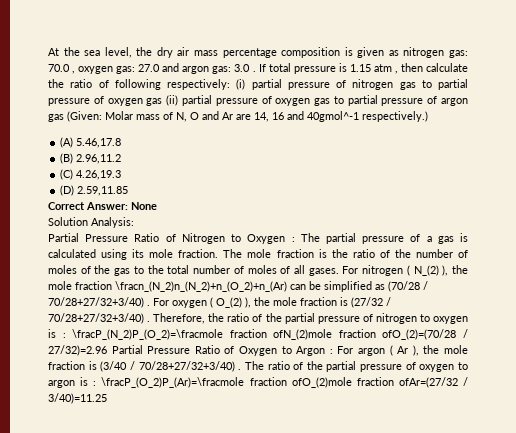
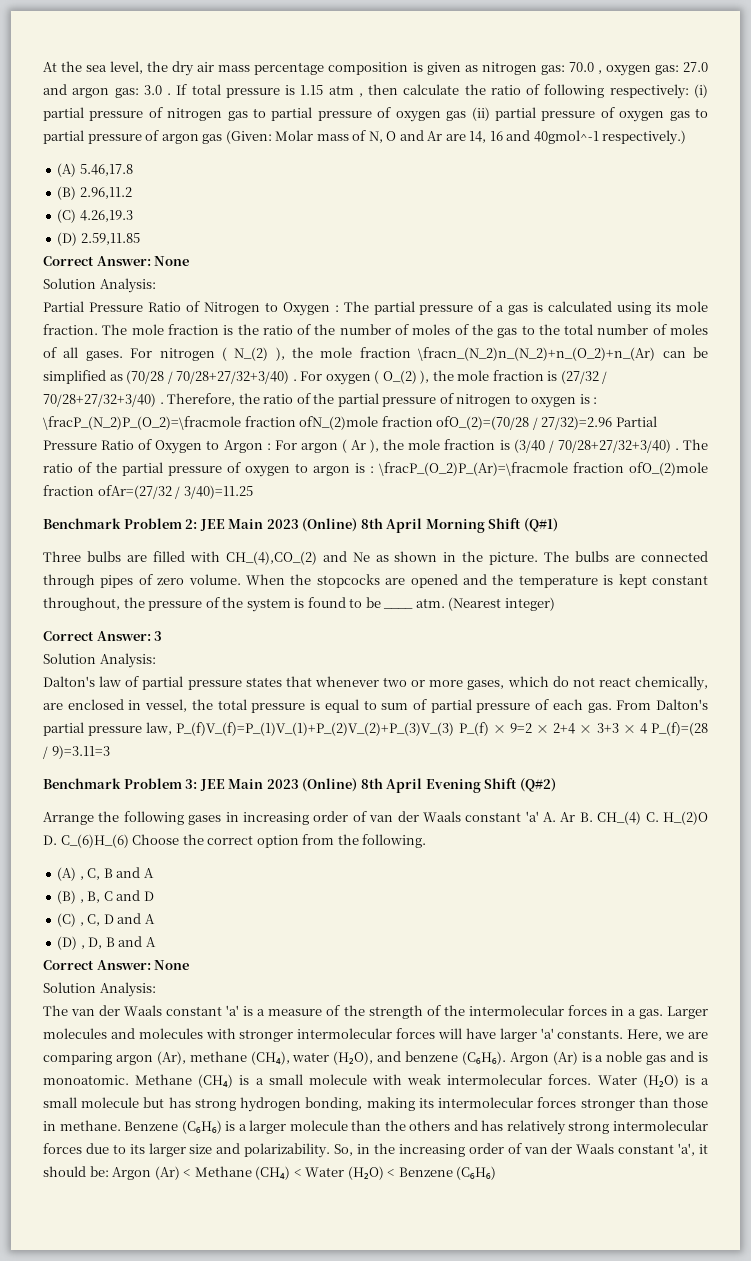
(107, 398) none -> [43,518,558,533] [43,551,708,565] [43,574,708,588] [43,597,381,612] [383,608,414,609] [415,597,555,611] [43,631,163,641] [43,653,156,668] [43,676,708,691] [43,699,708,713] [43,722,708,736] [43,745,110,759] [43,778,556,793] [43,811,709,825] [43,834,427,848] [57,867,154,881] [57,890,154,904] [57,913,155,927] [57,936,156,950] [43,960,190,970] [43,982,156,997] [43,1005,708,1019] [43,1028,708,1042] [43,1051,708,1065] [43,1074,709,1088] [43,1097,709,1112] [43,1120,709,1135] [43,1143,709,1158] [43,1166,497,1180] // Benchmark Problem 2: JEE Main 2023 (Online) 8th April Morning Shift (Q#1) // Three bulbs are filled with CH_(4),CO_(2) and Ne as shown in the picture. The bulbs are connected through pipes of zero volume. When the stopcocks are opened and the temperature is kept constant throughout, the pressure of the system is found to be ____ atm. (Nearest integer) // Correct Answer: 3 // Solution Analysis: // Dalton's law of partial pressure states that whenever two or more gases, which do not react chemically, are enclosed in vessel, the total pressure is equal to sum of partial pressure of each gas. From Dalton's partial pressure law, P_(f)V_(f)=P_(1)V_(1)+P_(2)V_(2)+P_(3)V_(3) P_(f) × 9=2 × 2+4 × 3+3 × 4 P_(f)=(28 / 9)=3.11=3 // Benchmark Problem 3: JEE Main 2023 (Online) 8th April Evening Shift (Q#2) // Arrange the following gases in increasing order of van der Waals constant 'a' A. Ar B. CH_(4) C. H_(2)O D. C_(6)H_(6) Choose the correct option from the following. // (A) , C, B and A // (B) , B, C and D // (C) , C, D and A // (D) , D, B and A // Correct Answer: None // Solution Analysis: // The van der Waals constant 'a' is a measure of the strength of the intermolecular forces in a gas. Larger molecules and molecules with stronger intermolecular forces will have larger 'a' constants. Here, we are comparing argon (Ar), methane (CH₄), water (H₂O), and benzene (C₆H₆). Argon (Ar) is a noble gas and is monoatomic. Methane (CH₄) is a small molecule with weak intermolecular forces. Water (H₂O) is a small molecule but has strong hydrogen bonding, making its intermolecular forces stronger than those in methane. Benzene (C₆H₆) is a larger molecule than the others and has relatively strong intermolecular forces due to its larger size and polarizability. So, in the increasing order of van der Waals constant 'a', it should be: Argon (Ar) < Methane (CH₄) < Water (H₂O) < Benzene (C₆H₆)

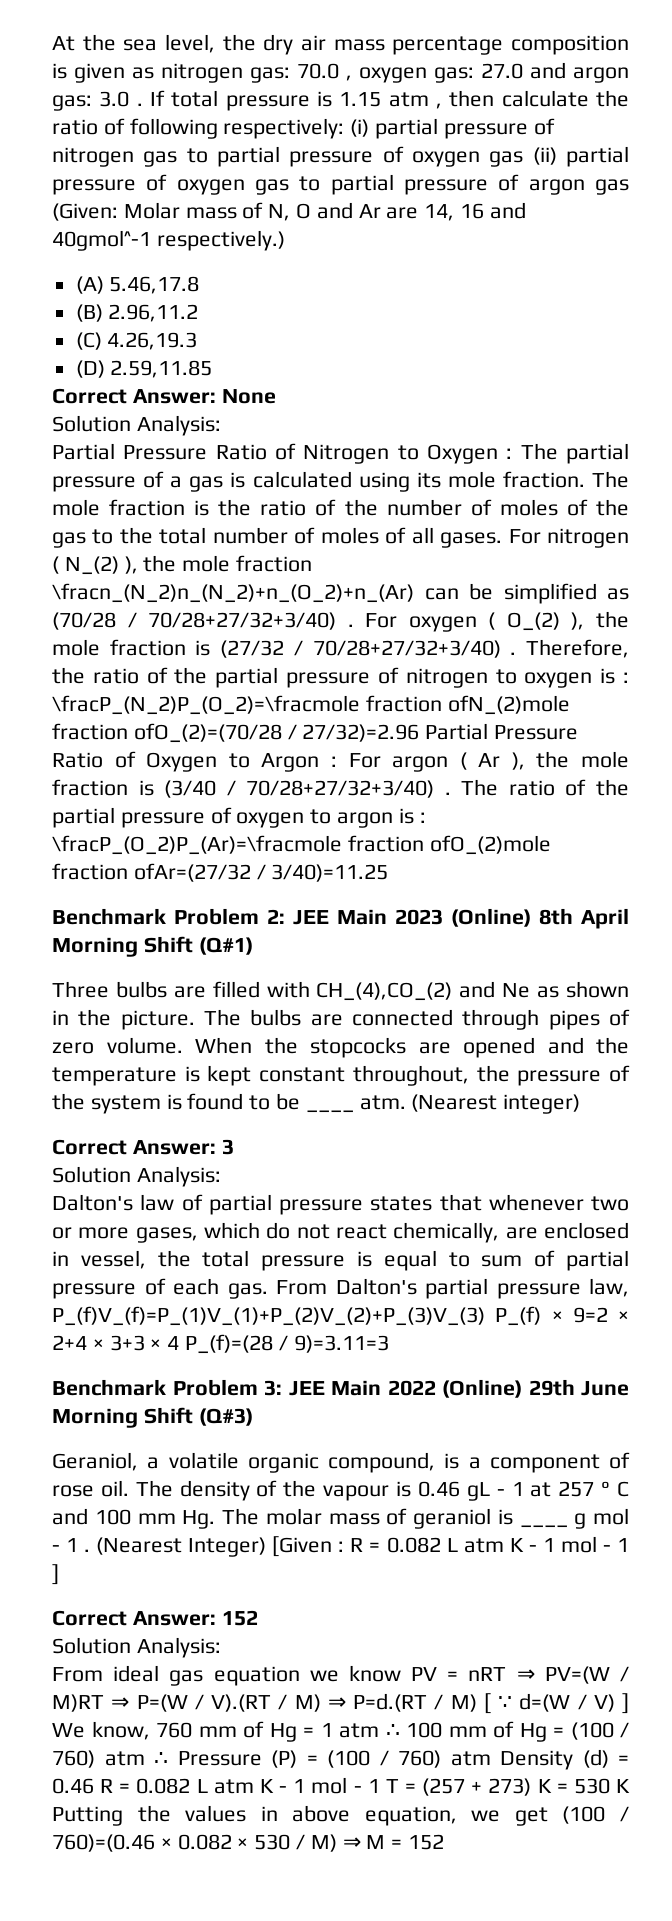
[266,778,556,793] [43,811,709,825] [43,834,427,848] [57,867,154,881] [57,890,154,904] [57,913,155,927] [57,936,156,950] [43,960,190,970] [43,982,156,997] [43,1005,708,1019] [43,1028,708,1042] [43,1051,708,1065] [43,1074,709,1088] [43,1097,709,1112] [43,1120,709,1135] [43,1143,709,1158] [43,1166,497,1180] 2023 (Online) 8th April Evening Shift (Q#2) // Arrange the following gases in increasing order of van der Waals constant 'a' A. Ar B. CH_(4) C. H_(2)O D. C_(6)H_(6) Choose the correct option from the following. // (A) , C, B and A // (B) , B, C and D // (C) , C, D and A // (D) , D, B and A // Correct Answer: None // Solution Analysis: // The van der Waals constant 'a' is a measure of the strength of the intermolecular forces in a gas. Larger molecules and molecules with stronger intermolecular forces will have larger 'a' constants. Here, we are comparing argon (Ar), methane (CH₄), water (H₂O), and benzene (C₆H₆). Argon (Ar) is a noble gas and is monoatomic. Methane (CH₄) is a small molecule with weak intermolecular forces. Water (H₂O) is a small molecule but has strong hydrogen bonding, making its intermolecular forces stronger than those in methane. Benzene (C₆H₆) is a larger molecule than the others and has relatively strong intermolecular forces due to its larger size and polarizability. So, in the increasing order of van der Waals constant 'a', it should be: Argon (Ar) < Methane (CH₄) < Water (H₂O) < Benzene (C₆H₆) -> [387,1379,629,1398] [52,1407,253,1428] [52,1452,630,1473] [52,1480,630,1501] [52,1508,629,1529] [52,1536,629,1557] [52,1564,59,1585] [52,1610,258,1626] [52,1637,221,1658] [52,1665,629,1686] [52,1693,629,1714] [52,1721,629,1742] [52,1749,629,1770] [52,1777,630,1796] [52,1805,629,1826] [52,1834,445,1852] 2022 (Online) 29th June Morning Shift (Q#3) // Geraniol, a volatile organic compound, is a component of rose oil. The density of the vapour is 0.46 gL - 1 at 257 ° C and 100 mm Hg. The molar mass of geraniol is ____ g mol - 1 . (Nearest Integer) [Given : R = 0.082 L atm K - 1 mol - 1 ] // Correct Answer: 152 // Solution Analysis: // From ideal gas equation we know PV = nRT ⇒ PV=(W / M)RT ⇒ P=(W / V).(RT / M) ⇒ P=d.(RT / M) [ ∵ d=(W / V) ] We know, 760 mm of Hg = 1 atm ∴ 100 mm of Hg = (100 / 760) atm ∴ Pressure (P) = (100 / 760) atm Density (d) = 0.46 R = 0.082 L atm K - 1 mol - 1 T = (257 + 273) K = 530 K Putting the values in above equation, we get (100 / 760)=(0.46 × 0.082 × 530 / M) ⇒ M = 152

